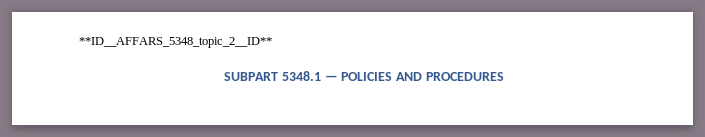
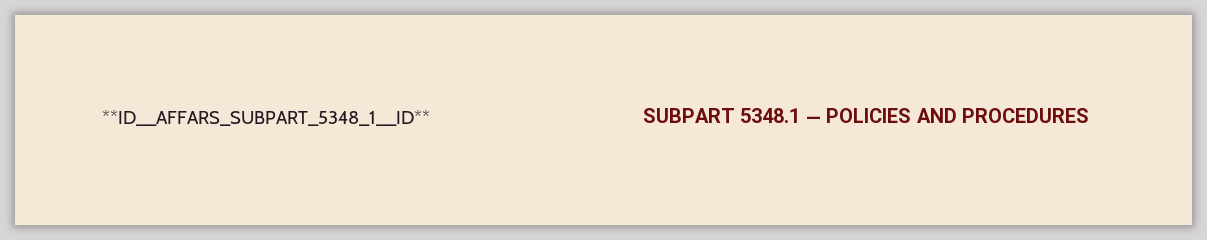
[79,37,272,48] **ID__AFFARS_5348_topic_2__ID** -> [102,110,430,126] **ID__AFFARS_SUBPART_5348_1__ID**

